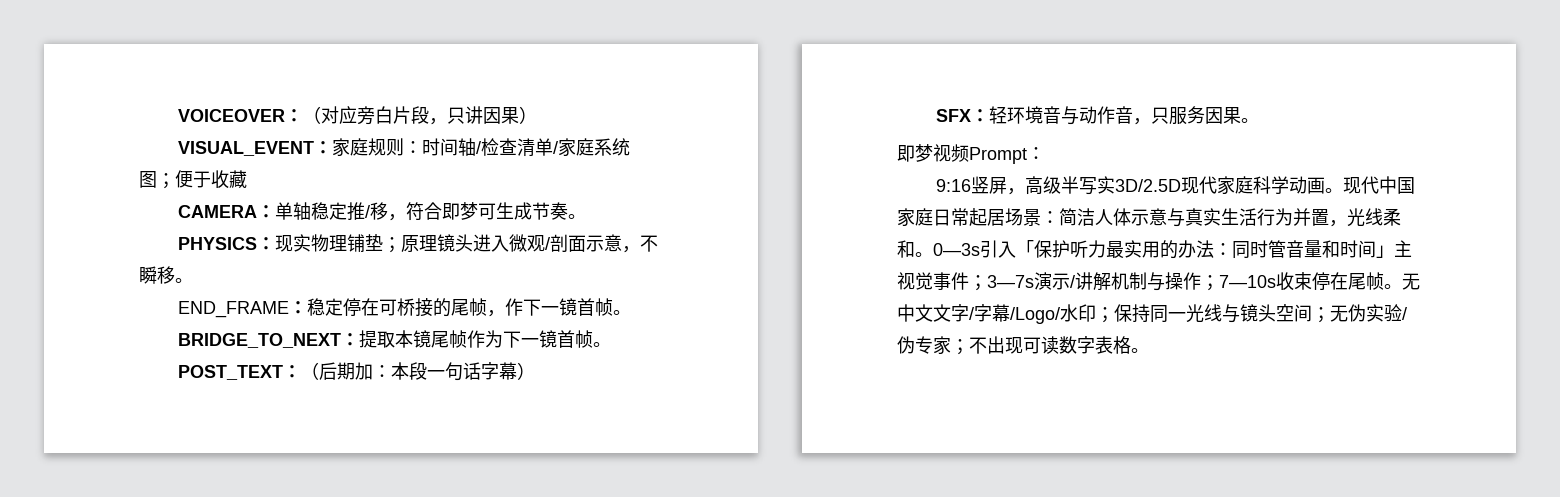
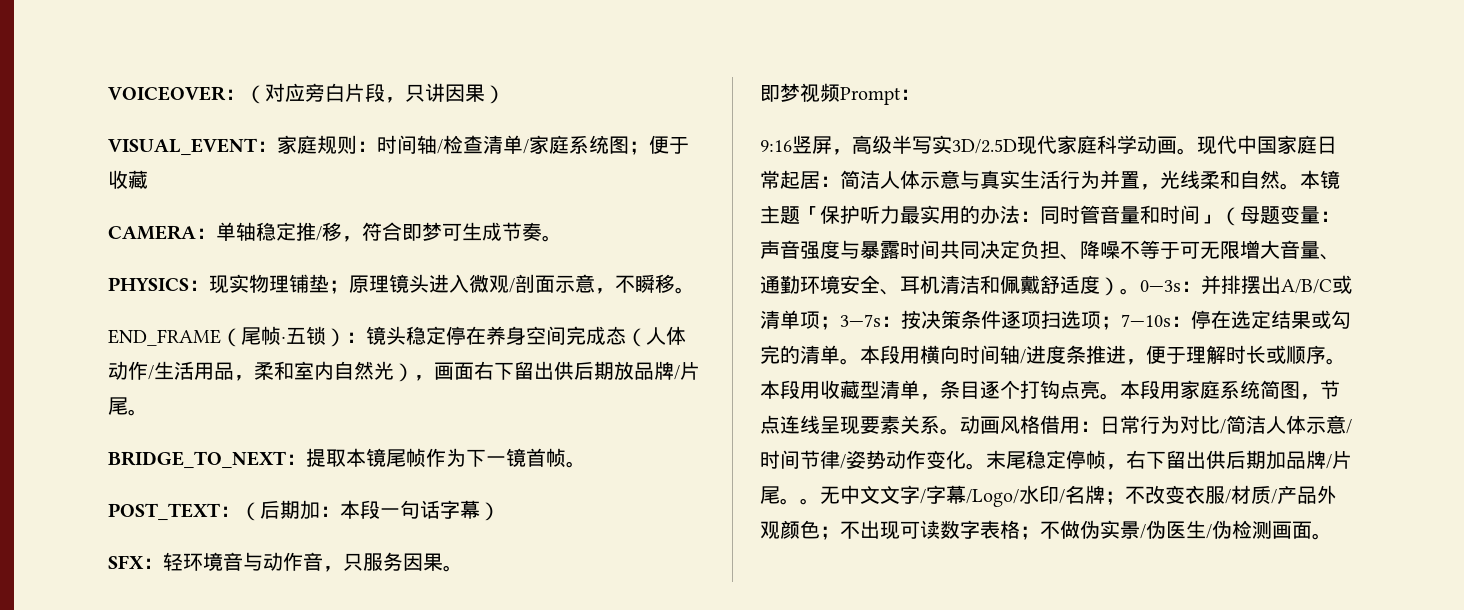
[288,298,613,317] ：稳定停在可桥接的尾帧，作下一镜首帧 -> [221,326,686,347] [108,361,700,382] [108,397,128,415] （尾帧·五锁）：镜头稳定停在养身空间完成态（人体动作/生活用品，柔和室内自然光），画面右下留出供后期放品牌/片尾
[1005,208,1041,226] 场景 -> (820, 180) none
[915,240,1016,258] 。0—3s引入 -> [1240,170,1340,190] [760,205,800,224] 自然。本镜主题
[1394,240,1412,257] [897,272,1384,291] 主视觉事件；3—7s演示/讲解机制与操作；7—10s收束停在尾帧 -> [1220,205,1340,226] [760,240,1340,260] [760,275,1352,296] [760,310,1351,330] [760,345,1346,365] [760,380,1340,400] [760,415,1352,435] [760,450,1352,470] [760,486,800,505] （母题变量：声音强度与暴露时间共同决定负担、降噪不等于可无限增大音量、通勤环境安全、耳机清洁和佩戴舒适度）。0—3s：并排摆出A/B/C或清单项；3—7s：按决策条件逐项扫选项；7—10s：停在选定结果或勾完的清单。本段用横向时间轴/进度条推进，便于理解时长或顺序。本段用收藏型清单，条目逐个打钩点亮。本段用家庭系统简图，节点连线呈现要素关系。动画风格借用：日常行为对比/简洁人体示意/时间节律/姿势动作变化。末尾稳定停帧，右下留出供后期加品牌/片尾。
[1096,304,1407,323] [897,336,951,355] ；保持同一光线与镜头空间；无伪实验/伪专家 -> [1059,485,1337,505] [760,520,820,539] /名牌；不改变衣服/材质/产品外观颜色
(1131, 345) none -> [1020,520,1312,540] ；不做伪实景/伪医生/伪检测画面

